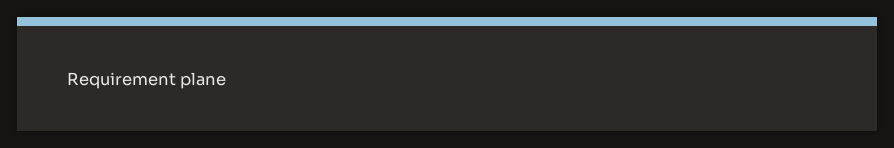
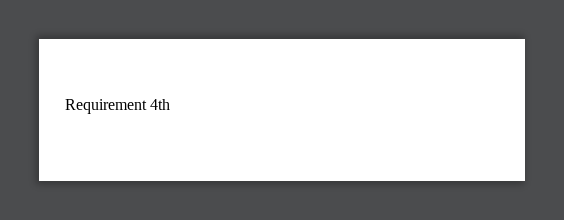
[180,72,227,89] plane -> [150,99,171,110] 4th

